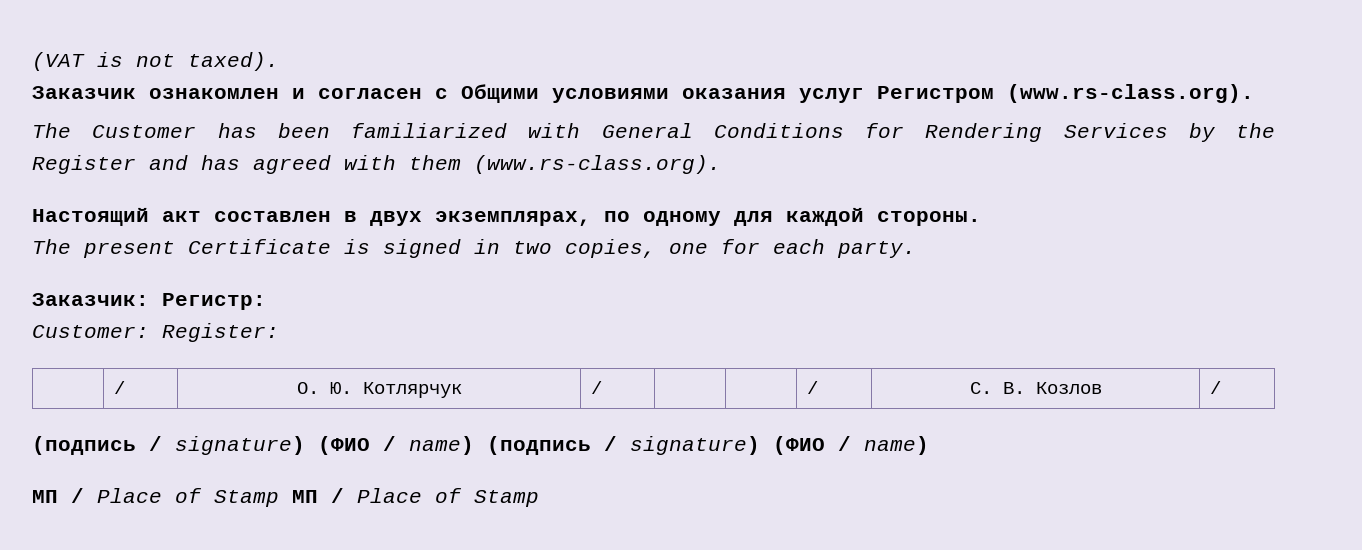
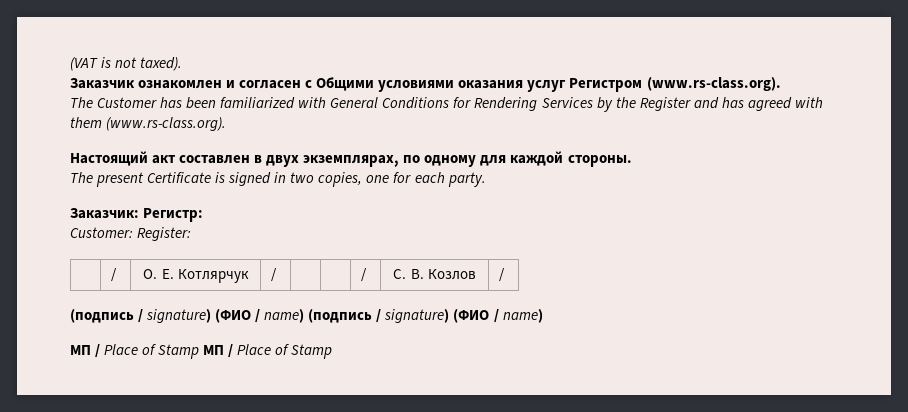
[329,382,352,394] Ю. -> [161,269,174,279] Е.

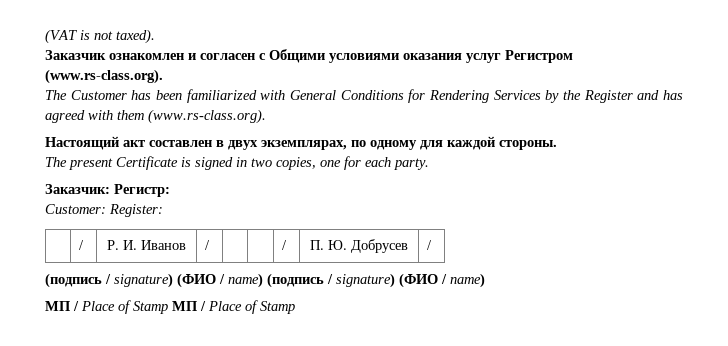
[143,269,249,283] О. Е. Котлярчук -> [107,240,186,250] Р. И. Иванов
[393,269,476,280] С. В. Козлов -> [310,239,408,253] П. Ю. Добрусев

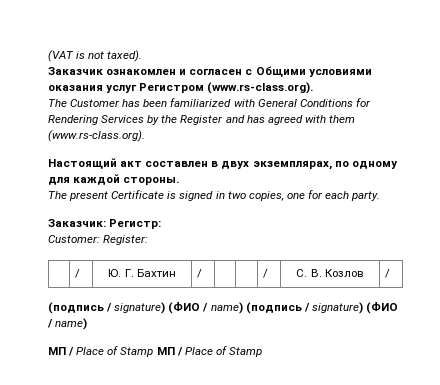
[107,240,186,250] Р. И. Иванов -> [108,269,176,277] Ю. Г. Бахтин
[310,239,408,253] П. Ю. Добрусев -> [296,269,364,277] С. В. Козлов

